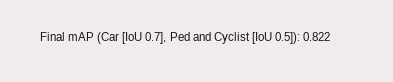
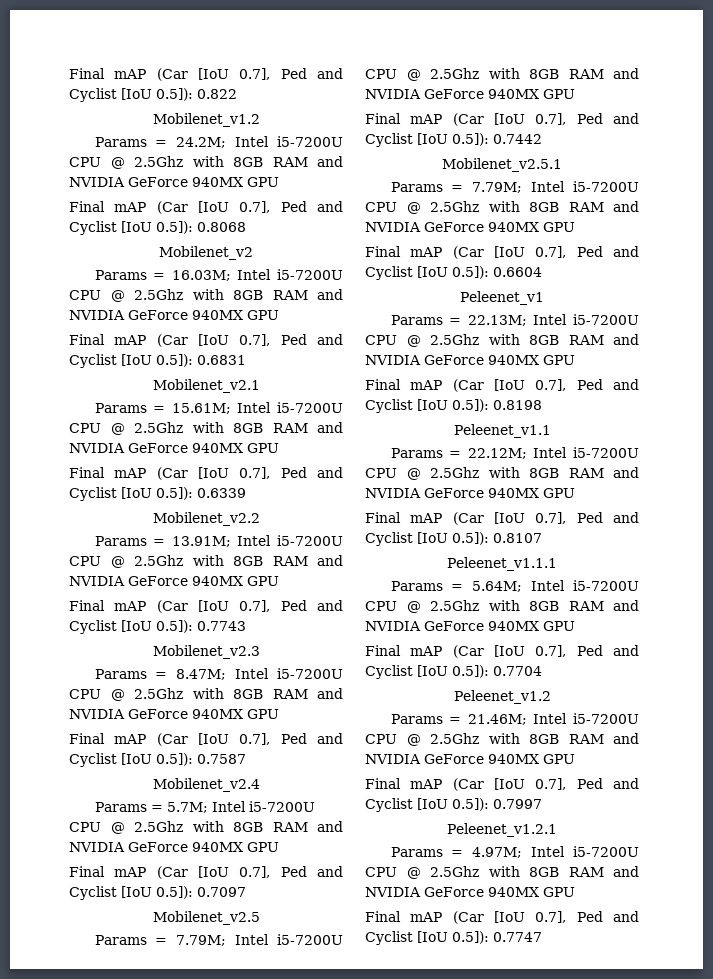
(331, 36) none -> [152,113,260,127] [94,136,343,148] [69,156,343,169] [69,177,279,187] [69,201,343,214] [69,221,246,235] [159,246,253,260] [94,269,343,281] [69,289,343,302] [69,310,279,320] [69,334,343,347] [69,354,246,368] [152,379,260,393] [94,402,343,414] [69,422,343,435] [69,443,279,453] [69,467,343,480] [69,487,246,501] [152,512,260,526] [94,535,343,547] [69,555,343,568] [69,576,279,586] [69,600,343,613] [69,620,246,634] [152,645,260,659] [94,668,343,680] [69,688,343,701] [69,709,279,719] [69,733,343,746] [69,753,246,767] [152,778,260,792] [94,801,315,813] [69,821,343,834] [69,842,279,852] [69,866,343,879] [69,886,246,900] [152,911,260,925] [94,934,343,946] [365,68,639,81] [365,89,575,99] [365,113,639,126] [365,133,542,147] [442,158,562,172] [390,181,639,193] [365,201,639,214] [365,222,575,232] [365,246,639,259] [365,266,542,280] [460,291,544,305] [390,314,639,326] [365,334,639,347] [365,355,575,365] [365,379,639,392] [365,399,542,413] [453,424,551,438] [390,447,639,459] [365,467,639,480] [365,488,575,498] [365,512,639,525] [365,532,542,546] [447,557,557,571] [390,580,639,592] [365,600,639,613] [365,621,575,631] [365,645,639,658] [365,665,542,679] [453,690,551,704] [390,713,639,725] [365,733,639,746] [365,754,575,764] [365,778,639,791] [365,798,542,812] [447,823,557,837] [390,846,639,858] [365,866,639,879] [365,887,575,897] [365,911,639,924] [365,931,542,945] // Mobilenet_v1.2 // Params = 24.2M; Intel i5-7200U CPU @ 2.5Ghz with 8GB RAM and NVIDIA GeForce 940MX GPU // Final mAP (Car [IoU 0.7], Ped and Cyclist [IoU 0.5]): 0.8068 // Mobilenet_v2 // Params = 16.03M; Intel i5-7200U CPU @ 2.5Ghz with 8GB RAM and NVIDIA GeForce 940MX GPU // Final mAP (Car [IoU 0.7], Ped and Cyclist [IoU 0.5]): 0.6831 // Mobilenet_v2.1 // Params = 15.61M; Intel i5-7200U CPU @ 2.5Ghz with 8GB RAM and NVIDIA GeForce 940MX GPU // Final mAP (Car [IoU 0.7], Ped and Cyclist [IoU 0.5]): 0.6339 // Mobilenet_v2.2 // Params = 13.91M; Intel i5-7200U CPU @ 2.5Ghz with 8GB RAM and NVIDIA GeForce 940MX GPU // Final mAP (Car [IoU 0.7], Ped and Cyclist [IoU 0.5]): 0.7743 // Mobilenet_v2.3 // Params = 8.47M; Intel i5-7200U CPU @ 2.5Ghz with 8GB RAM and NVIDIA GeForce 940MX GPU // Final mAP (Car [IoU 0.7], Ped and Cyclist [IoU 0.5]): 0.7587 // Mobilenet_v2.4 // Params = 5.7M; Intel i5-7200U CPU @ 2.5Ghz with 8GB RAM and NVIDIA GeForce 940MX GPU // Final mAP (Car [IoU 0.7], Ped and Cyclist [IoU 0.5]): 0.7097 // Mobilenet_v2.5 // Params = 7.79M; Intel i5-7200U CPU @ 2.5Ghz with 8GB RAM and NVIDIA GeForce 940MX GPU // Final mAP (Car [IoU 0.7], Ped and Cyclist [IoU 0.5]): 0.7442 // Mobilenet_v2.5.1 // Params = 7.79M; Intel i5-7200U CPU @ 2.5Ghz with 8GB RAM and NVIDIA GeForce 940MX GPU // Final mAP (Car [IoU 0.7], Ped and Cyclist [IoU 0.5]): 0.6604 // Peleenet_v1 // Params = 22.13M; Intel i5-7200U CPU @ 2.5Ghz with 8GB RAM and NVIDIA GeForce 940MX GPU // Final mAP (Car [IoU 0.7], Ped and Cyclist [IoU 0.5]): 0.8198 // Peleenet_v1.1 // Params = 22.12M; Intel i5-7200U CPU @ 2.5Ghz with 8GB RAM and NVIDIA GeForce 940MX GPU // Final mAP (Car [IoU 0.7], Ped and Cyclist [IoU 0.5]): 0.8107 // Peleenet_v1.1.1 // Params = 5.64M; Intel i5-7200U CPU @ 2.5Ghz with 8GB RAM and NVIDIA GeForce 940MX GPU // Final mAP (Car [IoU 0.7], Ped and Cyclist [IoU 0.5]): 0.7704 // Peleenet_v1.2 // Params = 21.46M; Intel i5-7200U CPU @ 2.5Ghz with 8GB RAM and NVIDIA GeForce 940MX GPU // Final mAP (Car [IoU 0.7], Ped and Cyclist [IoU 0.5]): 0.7997 // Peleenet_v1.2.1 // Params = 4.97M; Intel i5-7200U CPU @ 2.5Ghz with 8GB RAM and NVIDIA GeForce 940MX GPU // Final mAP (Car [IoU 0.7], Ped and Cyclist [IoU 0.5]): 0.7747

